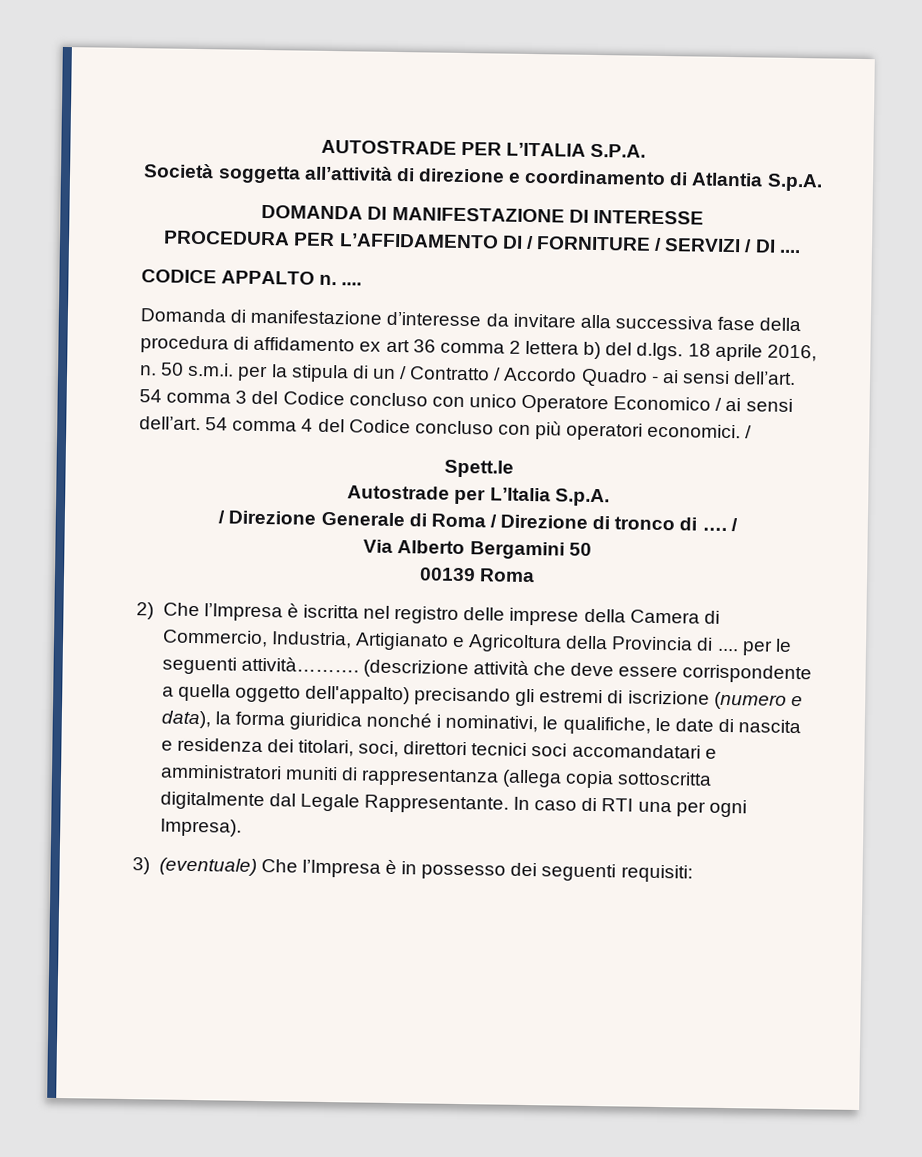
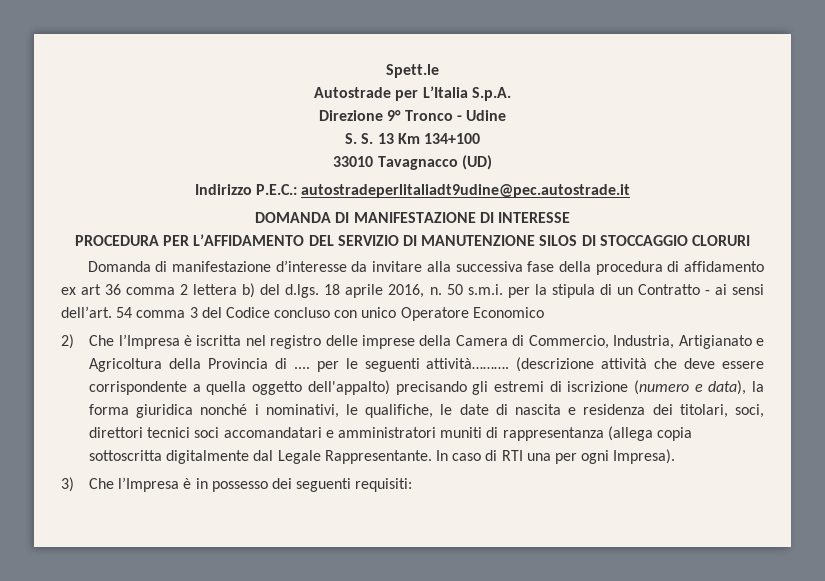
[320,139,647,158] [143,163,823,192] AUTOSTRADE PER L’ITALIA S.P.A. // Società soggetta all’attività di direzione e coordinamento di Atlantia S.p.A. -> [386,64,439,78] [314,86,511,101] [319,110,506,121] [345,133,480,144] [333,155,492,170] [194,184,631,198] Spett.le // Autostrade per L’Italia S.p.A. // Direzione 9° Tronco - Udine // S. S. 13 Km 134+100 // 33010 Tavagnacco (UD) // Indirizzo P.E.C.: autostradeperlitaliadt9udine@pec.autostrade.it
[501,235,800,254] [141,269,363,286] DI / FORNITURE / SERVIZI / DI .... // CODICE APPALTO n. .... -> [308,235,750,246] DEL SERVIZIO DI MANUTENZIONE SILOS DI STOCCAGGIO CLORURI
[399,366,648,387] / Contratto / Accordo Quadro -> [637,284,700,295] Contratto
[715,397,793,412] [139,416,753,441] [443,459,514,478] [347,485,610,507] [218,510,738,532] [363,539,592,560] [418,567,536,583] / ai sensi dell’art. 54 comma 4 del Codice concluso con più operatori economici. / // Spett.le // Autostrade per L’Italia S.p.A. // / Direzione Generale di Roma / Direzione di tronco di …. / // Via Alberto Bergamini 50 // 00139 Roma -> (544, 312) none
[158,857,257,876] (eventuale) -> (74, 484) none

